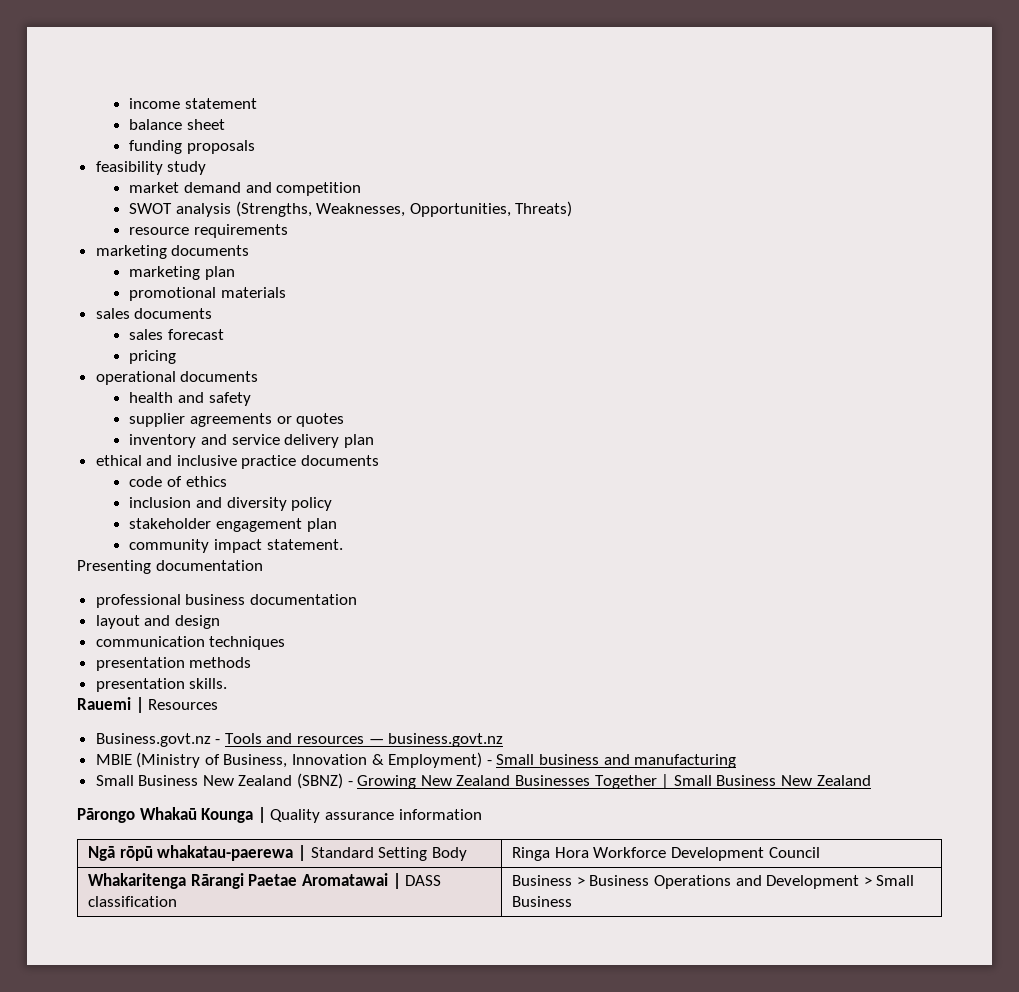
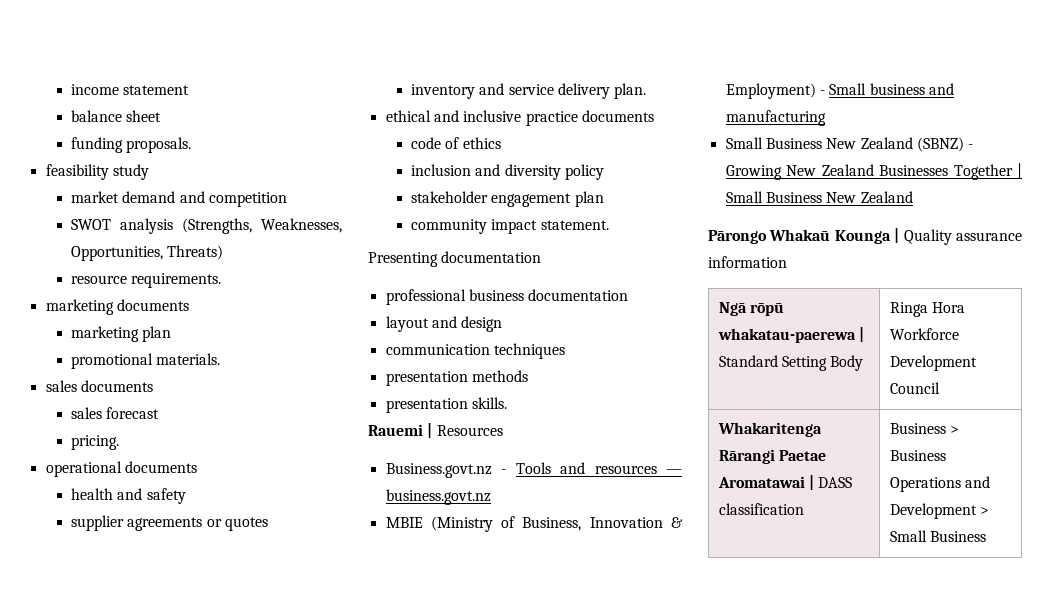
[186,140,255,154] proposals -> [126,137,192,153] proposals.
[193,224,288,238] requirements -> [131,273,222,288] requirements.
[220,287,286,298] materials -> [156,353,221,365] materials.
[129,350,177,364] pricing -> [71,435,120,450] pricing.
[343,434,374,448] plan -> [614,83,647,99] plan.

